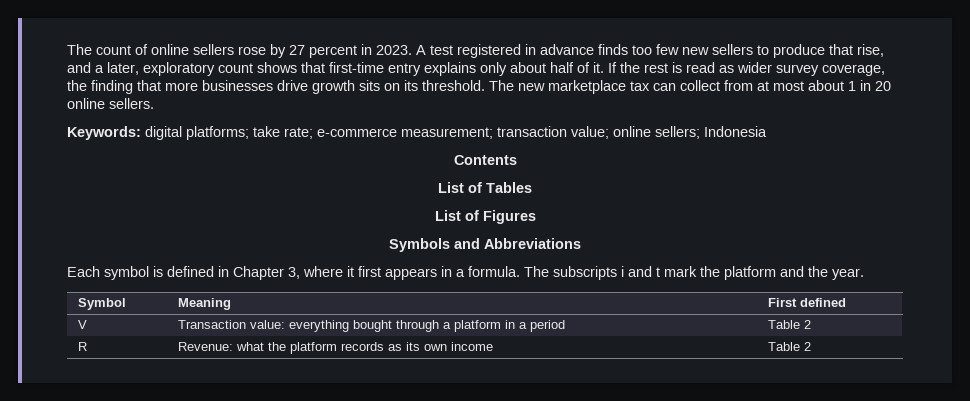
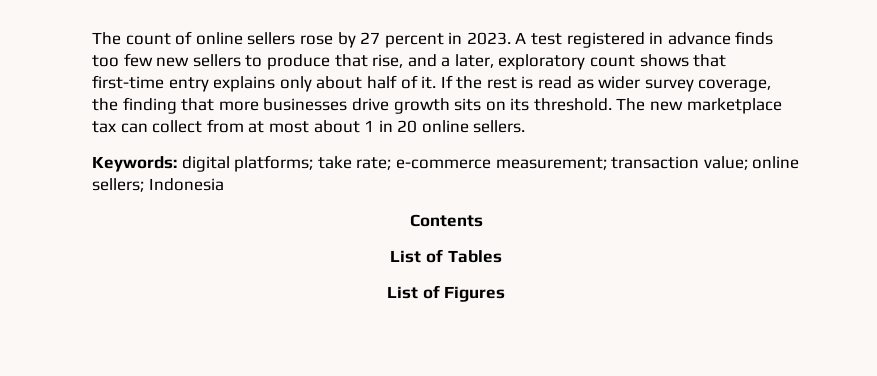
[389,238,581,252] [67,266,864,280] [77,298,126,310] [177,298,231,310] [767,298,846,307] [77,320,87,329] [177,320,565,332] [767,320,811,329] [77,342,87,351] [177,342,493,354] [767,342,811,351] // Symbols and Abbreviations // Each symbol is defined in Chapter 3, where it first appears in a formula. The subscripts i and t mark the platform and the year. // Symbol | Meaning | First defined // V | Transaction value: everything bought through a platform in a period | Table 2 // R | Revenue: what the platform records as its own income | Table 2 -> (506, 294) none

